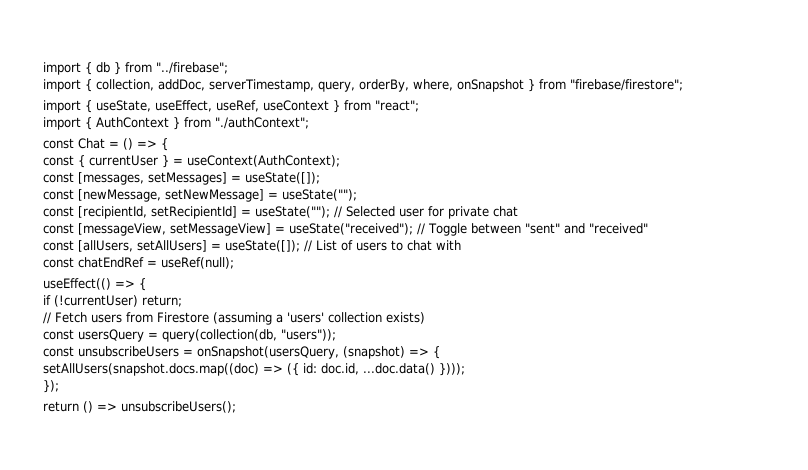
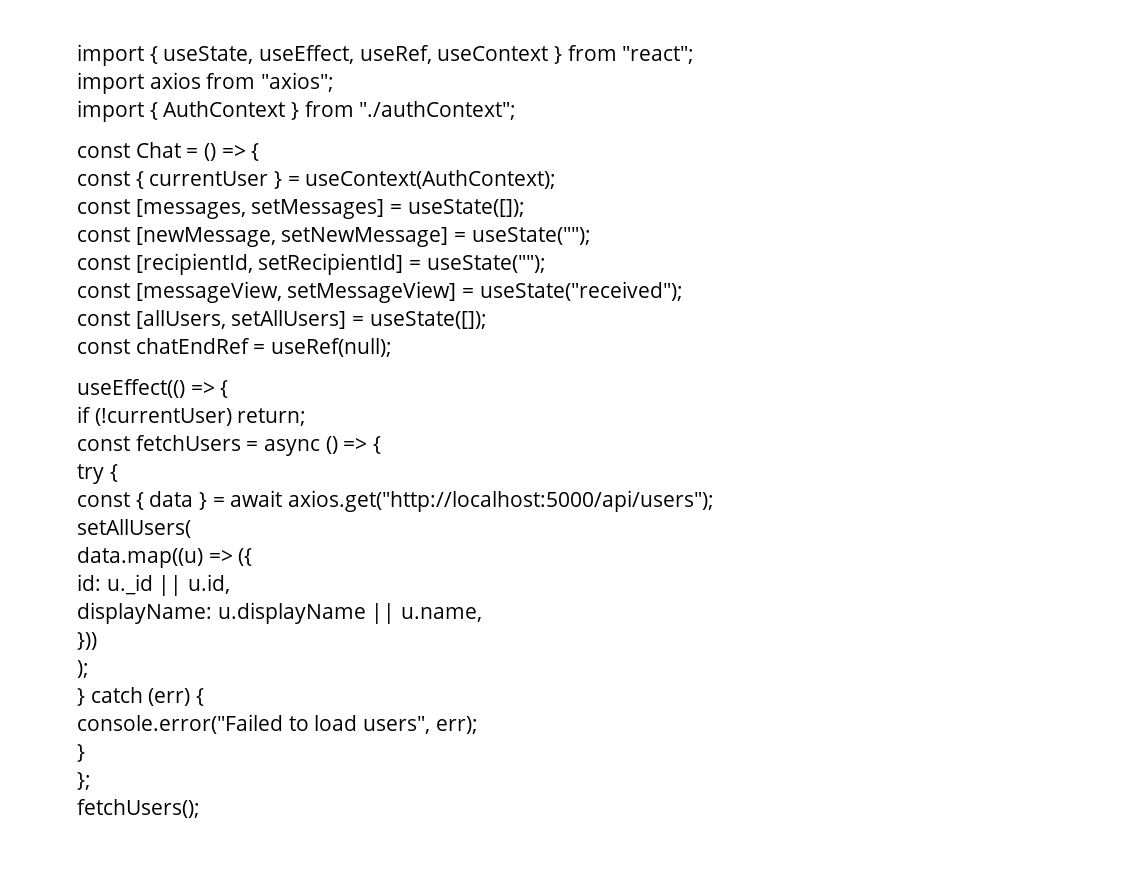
[43,62,228,75] [43,79,683,92] [43,100,92,113] import { db } from "../firebase"; // import { collection, addDoc, serverTimestamp, query, orderBy, where, onSnapshot } from "firebase/firestore"; // import { -> [77,44,158,66] import {
(419, 106) none -> [77,72,335,94] // import axios from "axios";
[334,206,518,219] // Selected user for private chat -> (546, 264) none
[417,223,648,236] // Toggle between "sent" and "received" -> (683, 291) none
[304,240,461,252] // List of users to chat with -> (487, 320) none
[43,312,425,325] [43,329,336,342] [43,346,440,359] [43,363,465,376] [43,380,59,393] [43,401,236,413] // Fetch users from Firestore (assuming a 'users' collection exists) // const usersQuery = query(collection(db, "users")); // const unsubscribeUsers = onSnapshot(usersQuery, (snapshot) => { // setAllUsers(snapshot.docs.map((doc) => ({ id: doc.id, ...doc.data() }))); // }); // return () => unsubscribeUsers(); -> [77,435,382,456] [77,464,118,484] [77,490,715,512] [77,519,191,538] [77,547,253,568] [77,574,231,596] [77,602,483,624] [77,632,97,650] [77,660,89,678] [77,687,205,706] [77,714,478,734] [77,744,85,762] [77,772,91,790] [77,799,200,818] const fetchUsers = async () => { // try { // const { data } = await axios.get("http://localhost:5000/api/users"); // setAllUsers( // data.map((u) => ({ // id: u._id || u.id, // displayName: u.displayName || u.name, // })) // ); // } catch (err) { // console.error("Failed to load users", err); // } // }; // fetchUsers();

